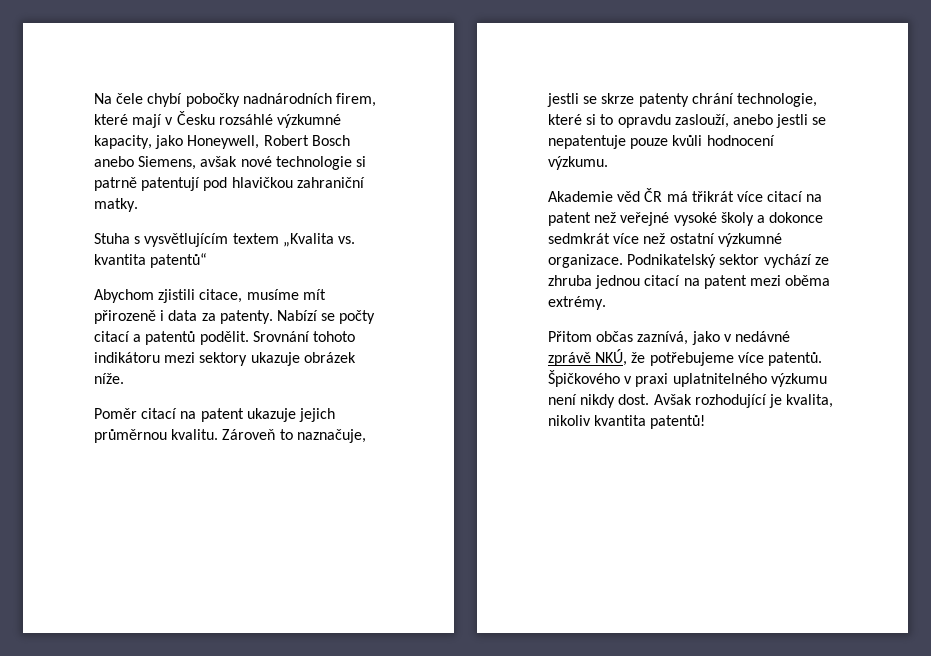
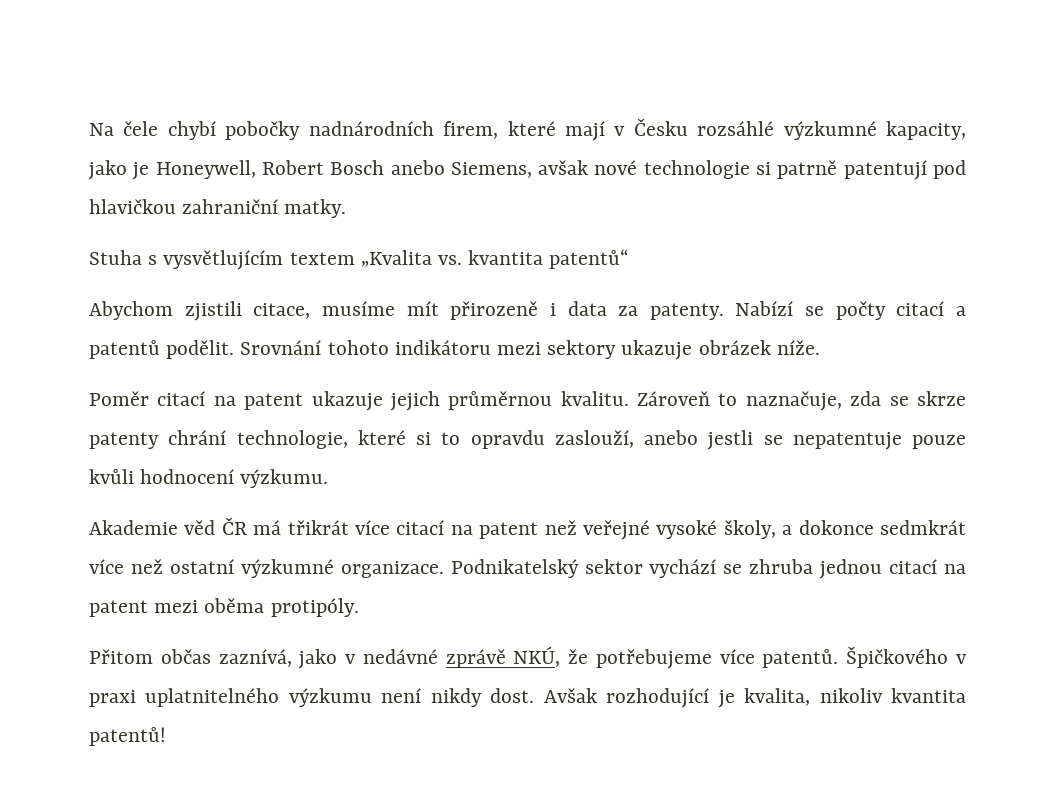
(184, 142) none -> [132,162,150,180] je
[547,93,579,107] jestli -> [850,391,882,406] zda
[720,212,754,226] školy -> [723,520,776,539] školy,
[814,257,829,265] ze -> [723,564,743,574] se
[548,296,606,310] extrémy. -> [270,598,359,617] protipóly.

